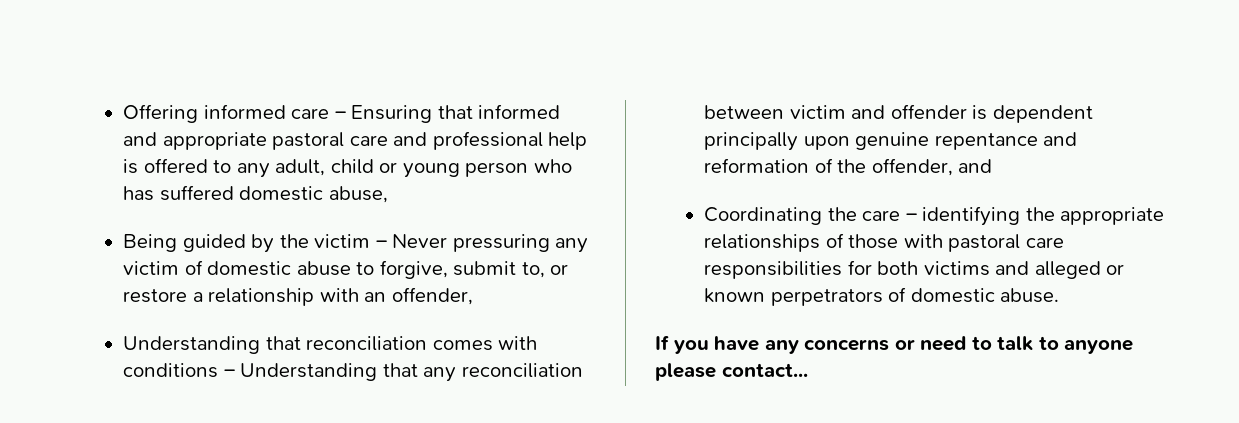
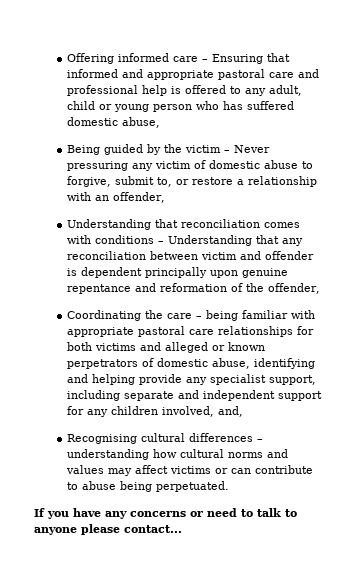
[958,159,993,173] and -> (321, 288) none
[922,206,1165,226] [704,233,1064,252] [704,261,843,279] identifying the appropriate relationships of those with pastoral care responsibilities -> [206,310,316,321] [67,326,294,337] being familiar with appropriate pastoral care relationships
[1000,288,1060,303] abuse. -> [212,358,316,369] [67,374,317,385] [67,390,323,401] [67,406,244,417] [67,433,264,444] [67,449,289,460] [66,465,314,476] [67,481,230,492] abuse, identifying and helping provide any specialist support, including separate and independent support for any children involved, and, // Recognising cultural differences – understanding how cultural norms and values may affect victims or can contribute to abuse being perpetuated.

